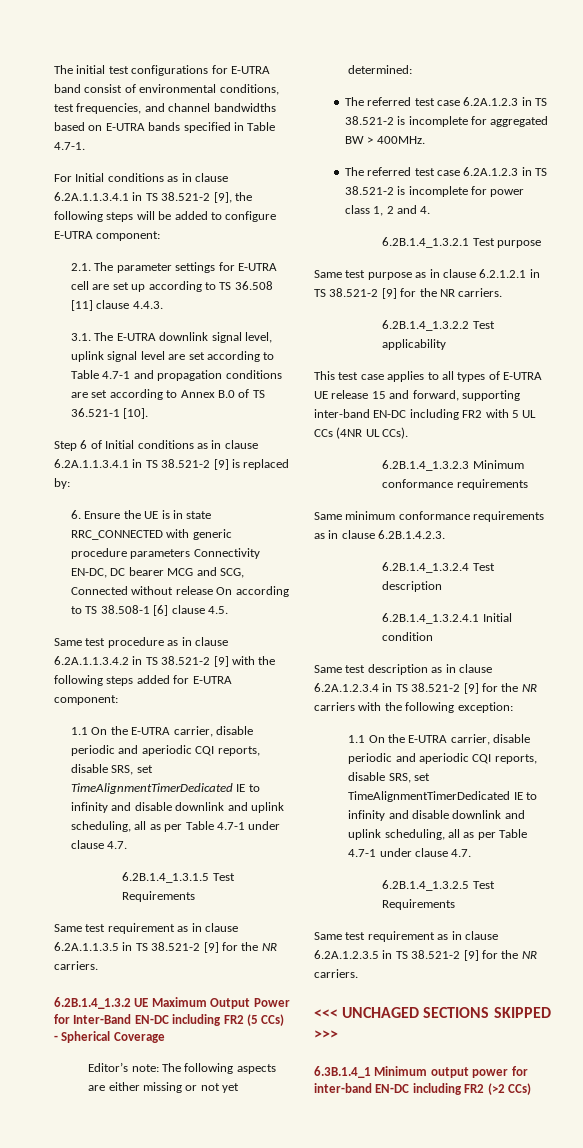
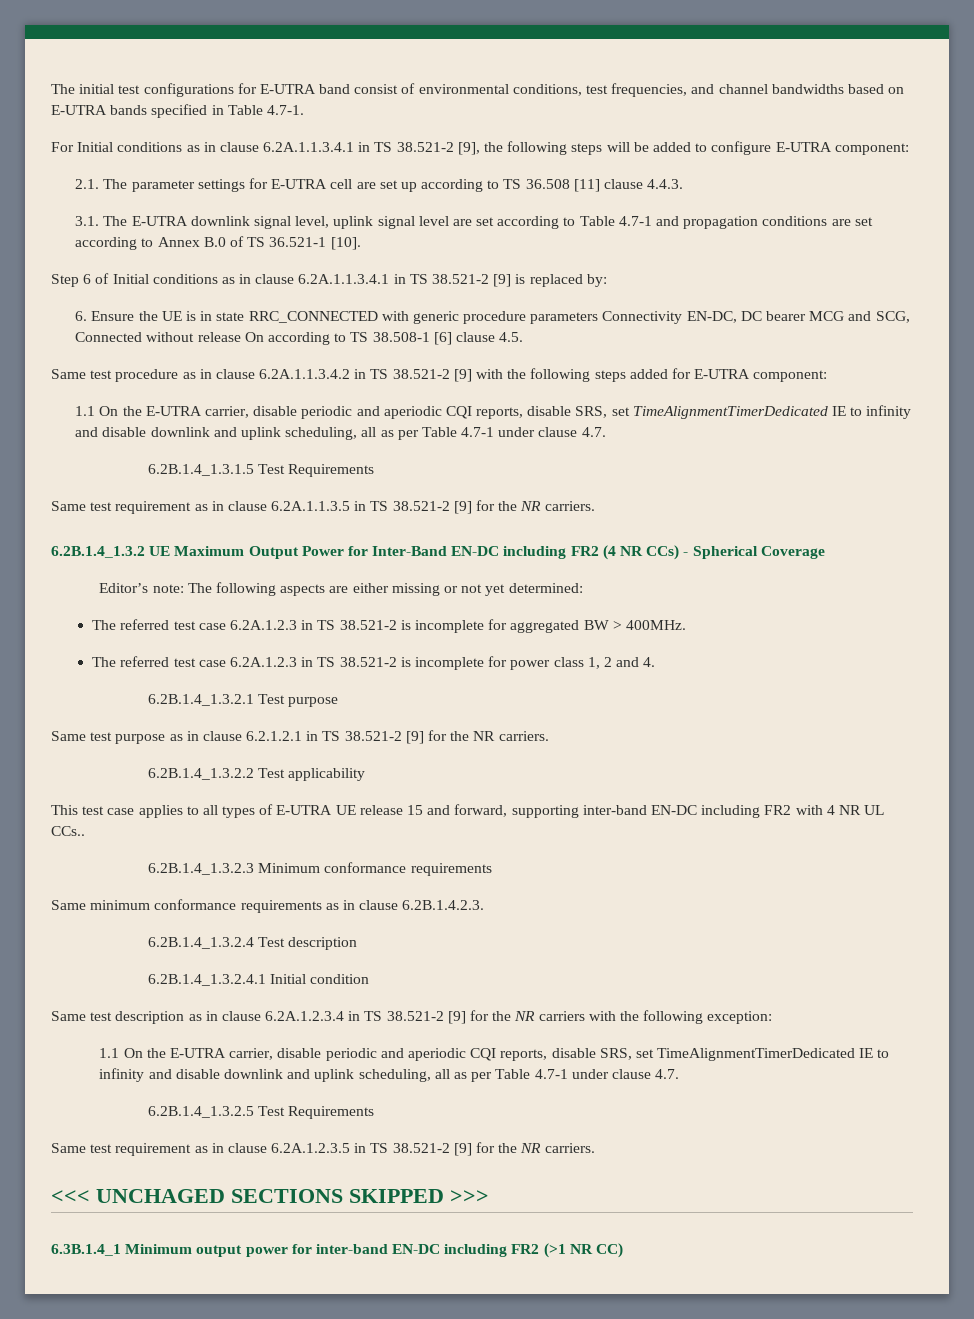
[246,1014,258,1026] (5 -> [602,545,644,560] (4 NR
[511,410,537,418] [314,427,409,439] 5 UL CCs (4NR UL CCs). -> [826,805,885,815] [51,826,85,836] 4 NR UL CCs..
[487,1083,531,1095] (>2 CCs) -> [543,1243,624,1258] (>1 NR CC)

